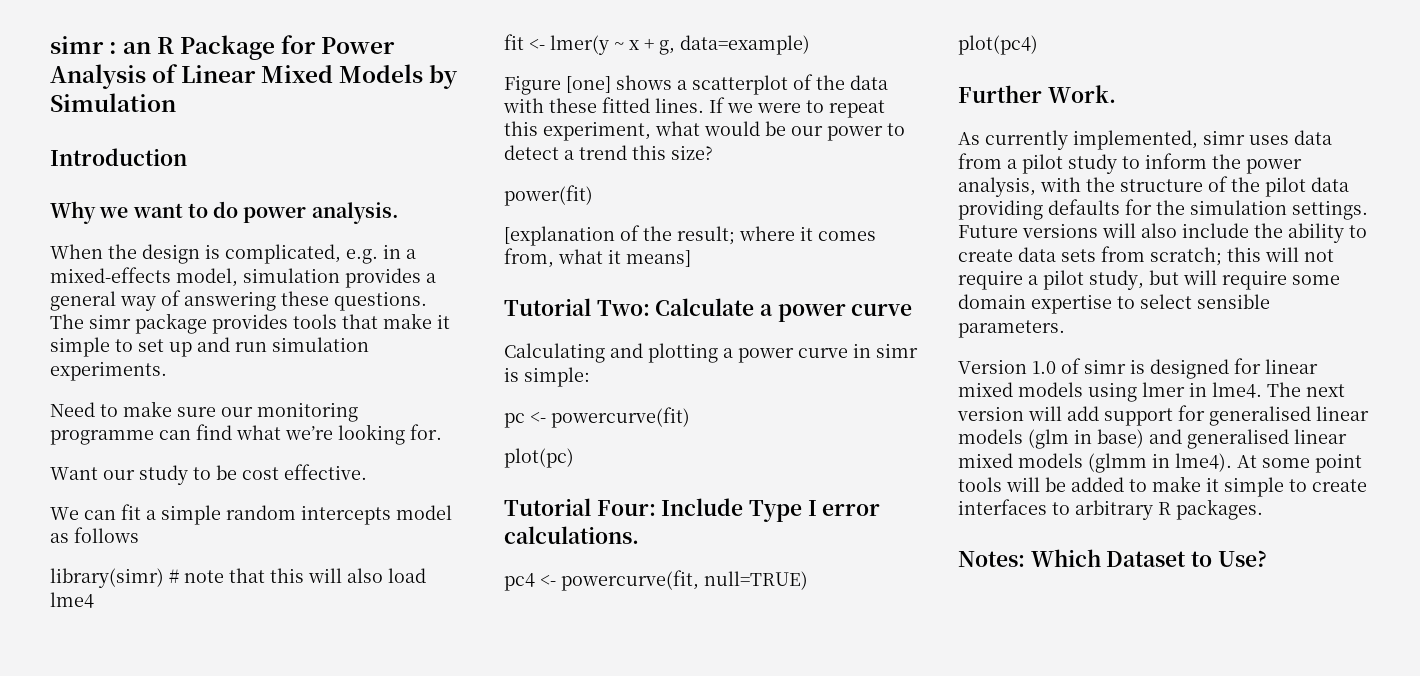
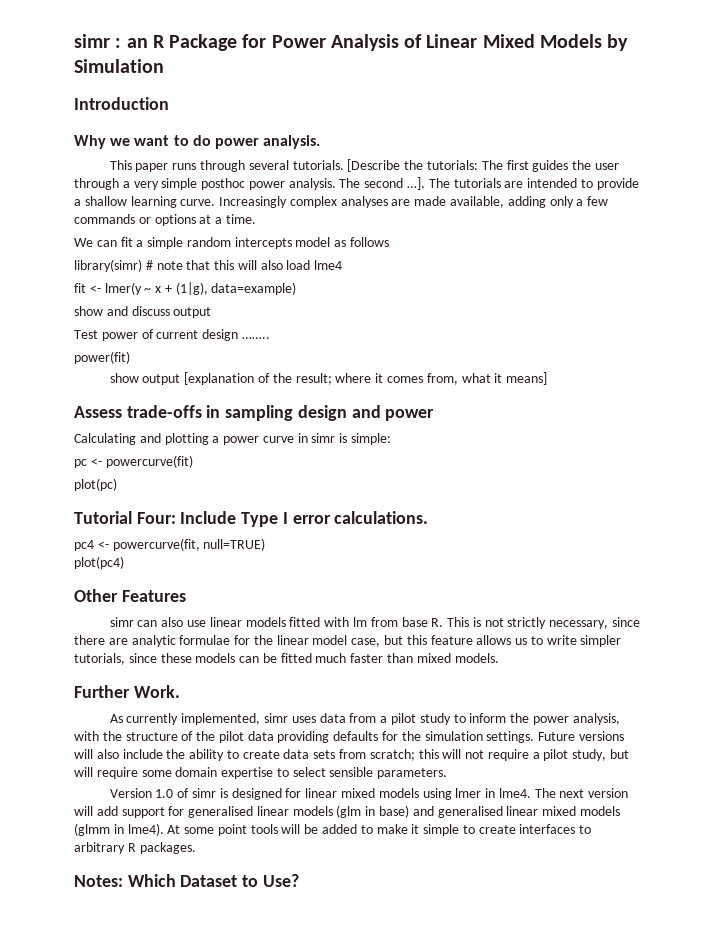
[50,244,416,264] [50,267,436,288] [50,290,427,311] [50,313,450,334] [50,337,369,357] [50,361,167,381] [50,401,358,422] [50,424,442,445] [50,464,367,485] When the design is complicated, e.g. in a mixed-effects model, simulation provides a general way of answering these questions. The simr package provides tools that make it simple to set up and run simulation experiments. // Need to make sure our monitoring programme can find what we’re looking for. // Want our study to be cost effective. -> [109,159,619,172] [74,177,639,190] [74,196,609,208] [74,214,256,226] This paper runs through several tutorials. [Describe the tutorials: The first guides the user through a very simple posthoc power analysis. The second …]. The tutorials are intended to provide a shallow learning curve. Increasingly complex analyses are made available, adding only a few commands or options at a time.
[659,40,675,55] g, -> [175,282,208,295] (1|g),
[504,74,888,95] [503,97,885,118] [504,121,905,141] [504,145,713,160] Figure [one] shows a scatterplot of the data with these fitted lines. If we were to repeat this experiment, what would be our power to detect a trend this size? -> [74,306,212,318] [74,329,270,341] show and discuss output // Test power of current design ……..
(593, 195) none -> [109,373,181,385] show output
[504,298,913,322] Tutorial Two: Calculate a power curve -> [74,405,435,421] Assess trade-offs in sampling design and power
(1038, 45) none -> [74,589,186,602] [109,617,640,629] [74,635,622,647] [74,653,499,665] // Other Features // simr can also use linear models fitted with lm from base R. This is not strictly necessary, since there are analytic formulae for the linear model case, but this feature allows us to write simpler tutorials, since these models can be fitted much faster than mixed models.

